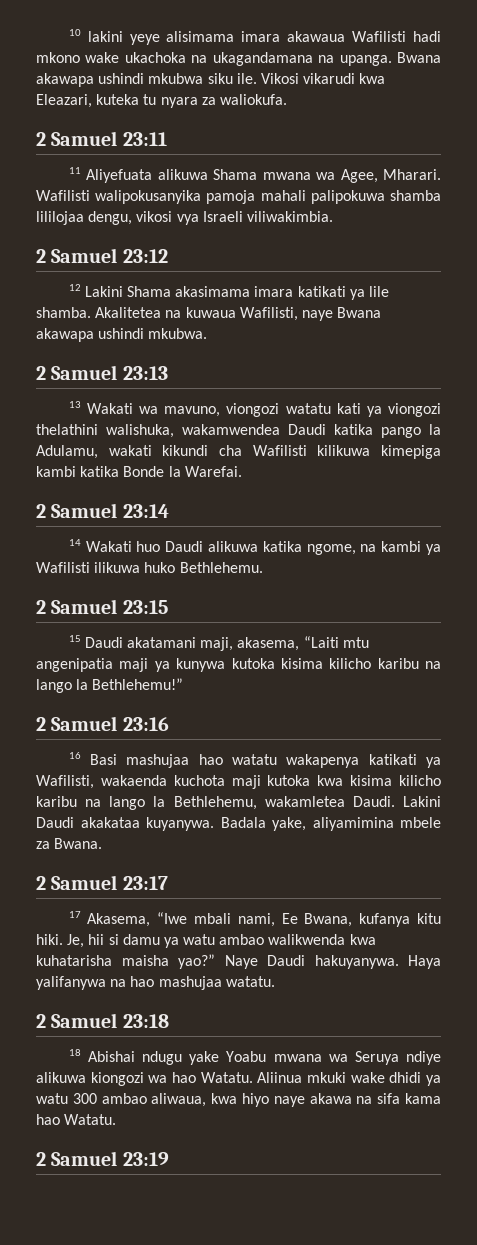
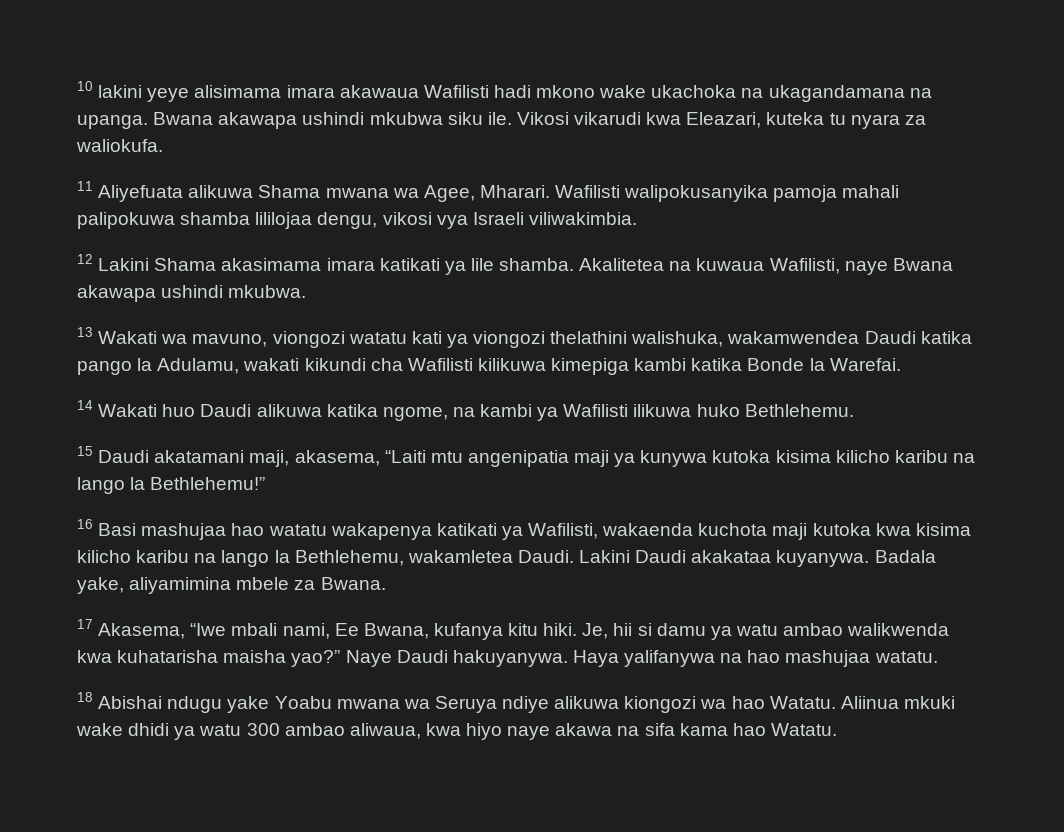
[36,131,167,146] // 2 Samuel 23:11 -> (163, 145) none
[36,248,168,263] // 2 Samuel 23:12 -> (637, 218) none
[36,365,168,380] // 2 Samuel 23:13 -> (307, 291) none
[36,503,169,518] // 2 Samuel 23:14 -> (901, 364) none
[36,599,168,614] // 2 Samuel 23:15 -> (854, 410) none
[36,716,169,731] // 2 Samuel 23:16 -> (266, 483) none
[36,875,168,890] // 2 Samuel 23:17 -> (386, 583) none
[36,1013,169,1028] // 2 Samuel 23:18 -> (938, 657) none
[36,1151,169,1166] // 2 Samuel 23:19 -> (837, 729) none

